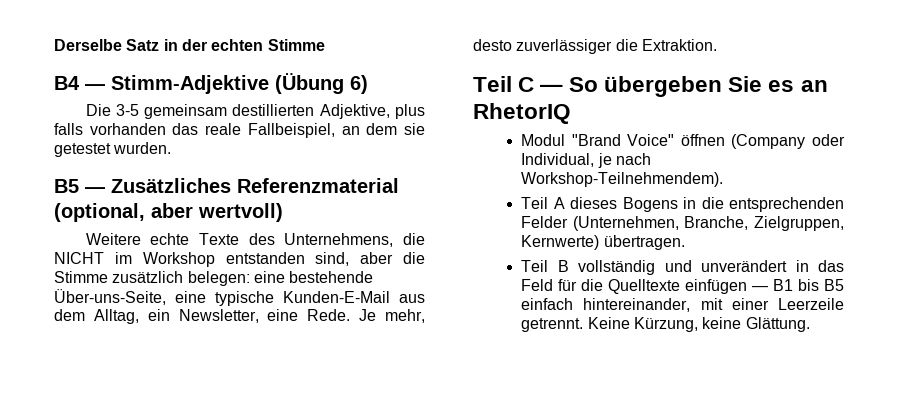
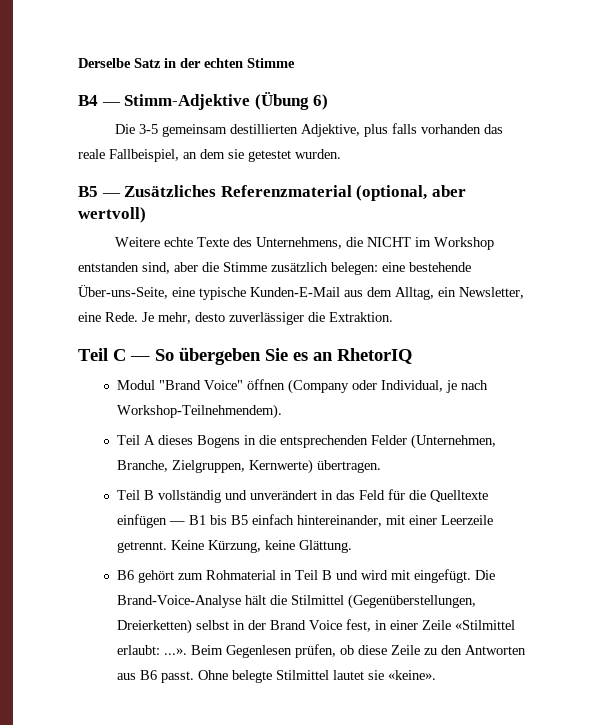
(810, 324) none -> [117,569,496,583] [117,594,477,609] [117,619,516,634] [117,644,527,658] [117,670,437,683] // B6 gehört zum Rohmaterial in Teil B und wird mit eingefügt. Die Brand-Voice-Analyse hält die Stilmittel (Gegenüberstellungen, Dreierketten) selbst in der Brand Voice fest, in einer Zeile «Stilmittel erlaubt: ...». Beim Gegenlesen prüfen, ob diese Zeile zu den Antworten aus B6 passt. Ohne belegte Stilmittel lautet sie «keine».

